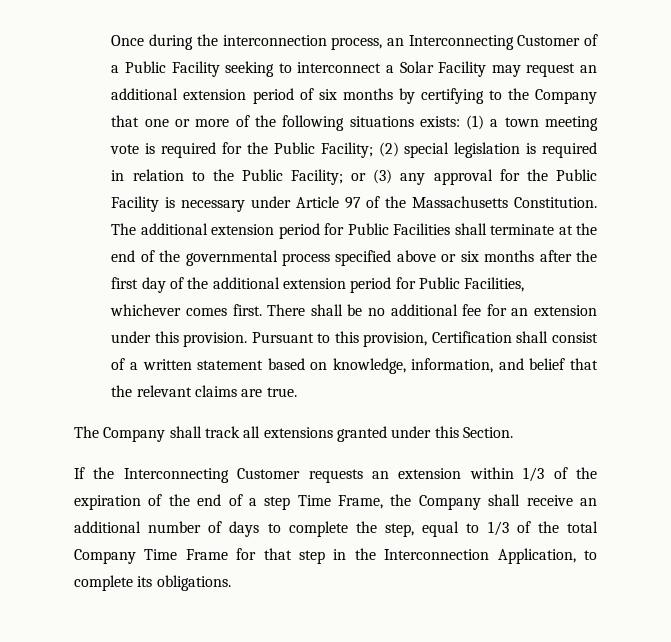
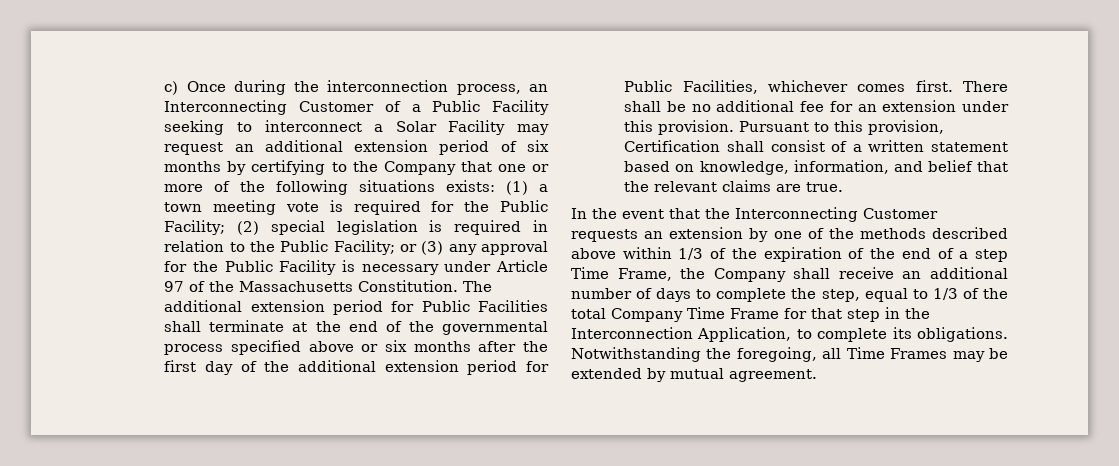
(111, 40) none -> [164,81,179,95] c)
[74,426,513,442] [74,467,85,479] The Company shall track all extensions granted under this Section. // If -> [571,208,700,219] In the event that
(462, 473) none -> [749,227,1008,242] [571,248,616,259] by one of the methods described above
(231, 583) none -> [571,347,1008,362] [571,368,817,382] Notwithstanding the foregoing, all Time Frames may be extended by mutual agreement.

